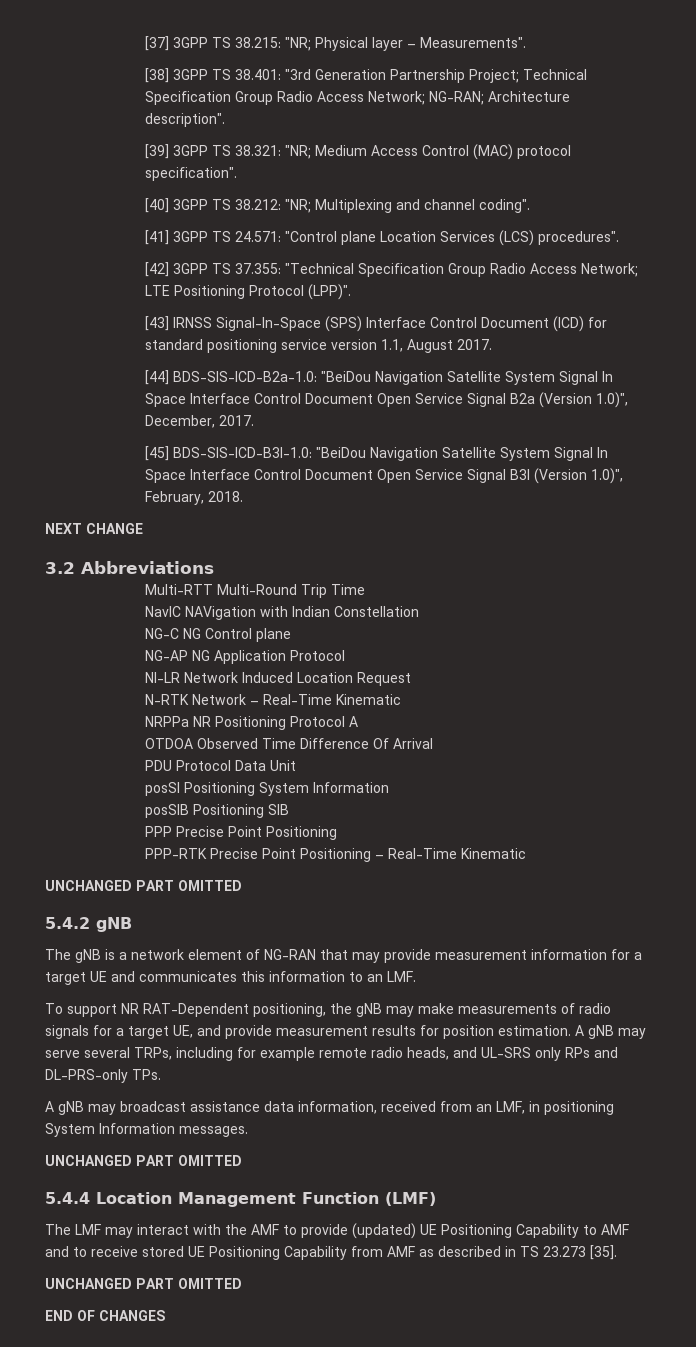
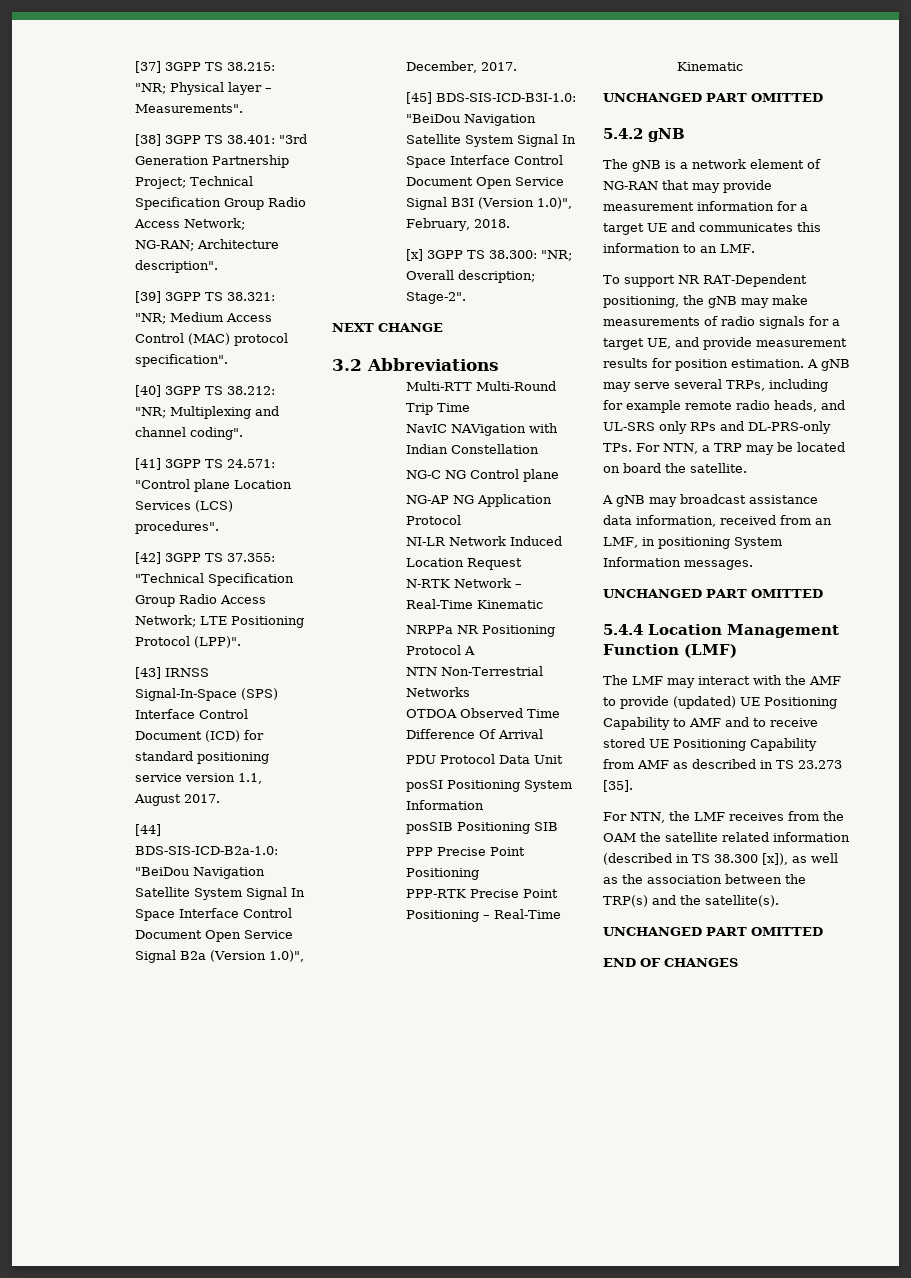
(244, 496) none -> [406,249,573,261] [406,270,536,283] [406,292,467,304] // [x] 3GPP TS 38.300: "NR; Overall description; Stage-2".
(359, 721) none -> [406,666,544,676] [406,687,471,697] // NTN Non-Terrestrial Networks
(161, 1074) none -> [636,442,845,455] [603,463,747,473] For NTN, a TRP may be located on board the satellite.
(617, 1252) none -> [603,811,844,823] [603,832,850,842] [603,853,838,865] [603,874,806,884] [603,895,779,907] // For NTN, the LMF receives from the OAM the satellite related information (described in TS 38.300 [x]), as well as the association between the TRP(s) and the satellite(s).

